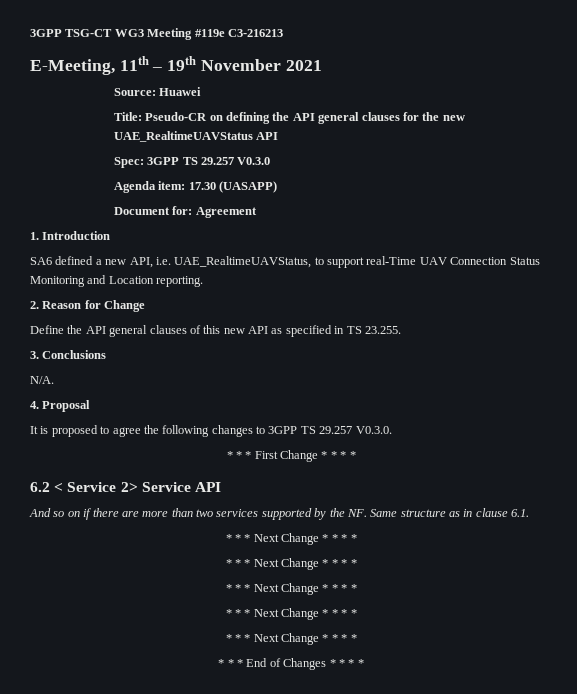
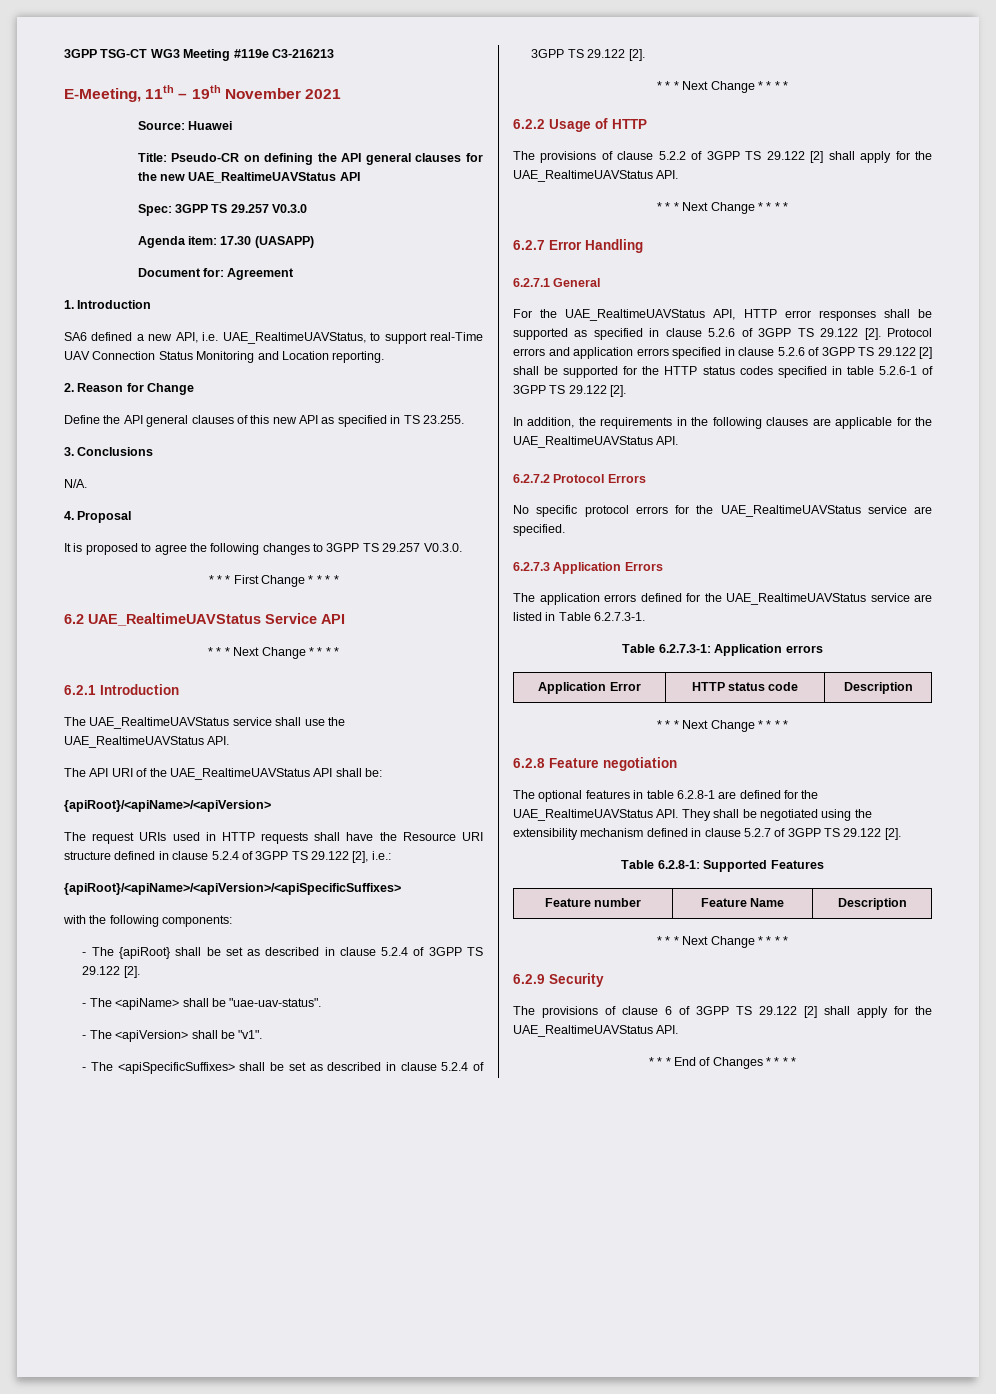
[54,482,138,492] < Service 2> -> [88,613,261,626] UAE_RealtimeUAVStatus
[29,508,530,520] [225,533,357,545] [225,558,357,570] [225,583,357,595] [225,608,357,620] [225,633,357,645] // And so on if there are more than two services supported by the NF. Same structure as in clause 6.1. // * * * Next Change * * * * // * * * Next Change * * * * // * * * Next Change * * * * // * * * Next Change * * * * // * * * Next Change * * * * -> [208,647,339,659] [64,684,179,695] [64,717,345,729] [64,736,230,748] [64,768,382,780] [64,800,271,812] [64,832,484,844] [64,851,391,863] [64,883,401,895] [63,915,233,927] [82,947,483,959] [82,966,140,978] [82,998,322,1010] [82,1030,263,1042] [82,1062,484,1074] [531,49,645,61] [657,81,788,93] [513,118,647,132] [513,151,932,163] [513,170,679,182] [657,202,788,214] [513,239,643,253] [513,278,601,287] [513,309,932,321] [513,328,932,340] [513,347,932,359] [513,366,933,378] [513,385,627,397] [513,417,932,429] [513,436,679,448] [513,474,646,483] [513,505,932,517] [513,524,565,536] [513,562,663,574] [513,593,932,605] [513,612,646,621] [622,644,823,656] [538,682,641,694] [691,682,799,691] [843,682,913,694] [657,720,788,732] [513,757,677,771] [513,790,819,802] [513,809,872,821] [513,828,901,840] [621,860,824,872] [544,898,642,907] [700,898,785,907] [837,898,907,910] [657,936,788,948] [513,973,604,987] [513,1006,932,1018] [513,1025,679,1037] // * * * Next Change * * * * // 6.2.1 Introduction // The UAE_RealtimeUAVStatus service shall use the UAE_RealtimeUAVStatus API. // The API URI of the UAE_RealtimeUAVStatus API shall be: // {apiRoot}/<apiName>/<apiVersion> // The request URIs used in HTTP requests shall have the Resource URI structure defined in clause 5.2.4 of 3GPP TS 29.122 [2], i.e.: // {apiRoot}/<apiName>/<apiVersion>/<apiSpecificSuffixes> // with the following components: // - The {apiRoot} shall be set as described in clause 5.2.4 of 3GPP TS 29.122 [2]. // - The <apiName> shall be "uae-uav-status". // - The <apiVersion> shall be "v1". // - The <apiSpecificSuffixes> shall be set as described in clause 5.2.4 of 3GPP TS 29.122 [2]. // * * * Next Change * * * * // 6.2.2 Usage of HTTP // The provisions of clause 5.2.2 of 3GPP TS 29.122 [2] shall apply for the UAE_RealtimeUAVStatus API. // * * * Next Change * * * * // 6.2.7 Error Handling // 6.2.7.1 General // For the UAE_RealtimeUAVStatus API, HTTP error responses shall be supported as specified in clause 5.2.6 of 3GPP TS 29.122 [2]. Protocol errors and application errors specified in clause 5.2.6 of 3GPP TS 29.122 [2] shall be supported for the HTTP status codes specified in table 5.2.6-1 of 3GPP TS 29.122 [2]. // In addition, the requirements in the following clauses are applicable for the UAE_RealtimeUAVStatus API. // 6.2.7.2 Protocol Errors // No specific protocol errors for the UAE_RealtimeUAVStatus service are specified. // 6.2.7.3 Application Errors // The application errors defined for the UAE_RealtimeUAVStatus service are listed in Table 6.2.7.3-1. // Table 6.2.7.3-1: Application errors // Application Error | HTTP status code | Description // * * * Next Change * * * * // 6.2.8 Feature negotiation // The optional features in table 6.2.8-1 are defined for the UAE_RealtimeUAVStatus API. They shall be negotiated using the extensibility mechanism defined in clause 5.2.7 of 3GPP TS 29.122 [2]. // Table 6.2.8-1: Supported Features // Feature number | Feature Name | Description // * * * Next Change * * * * // 6.2.9 Security // The provisions of clause 6 of 3GPP TS 29.122 [2] shall apply for the UAE_RealtimeUAVStatus API.

